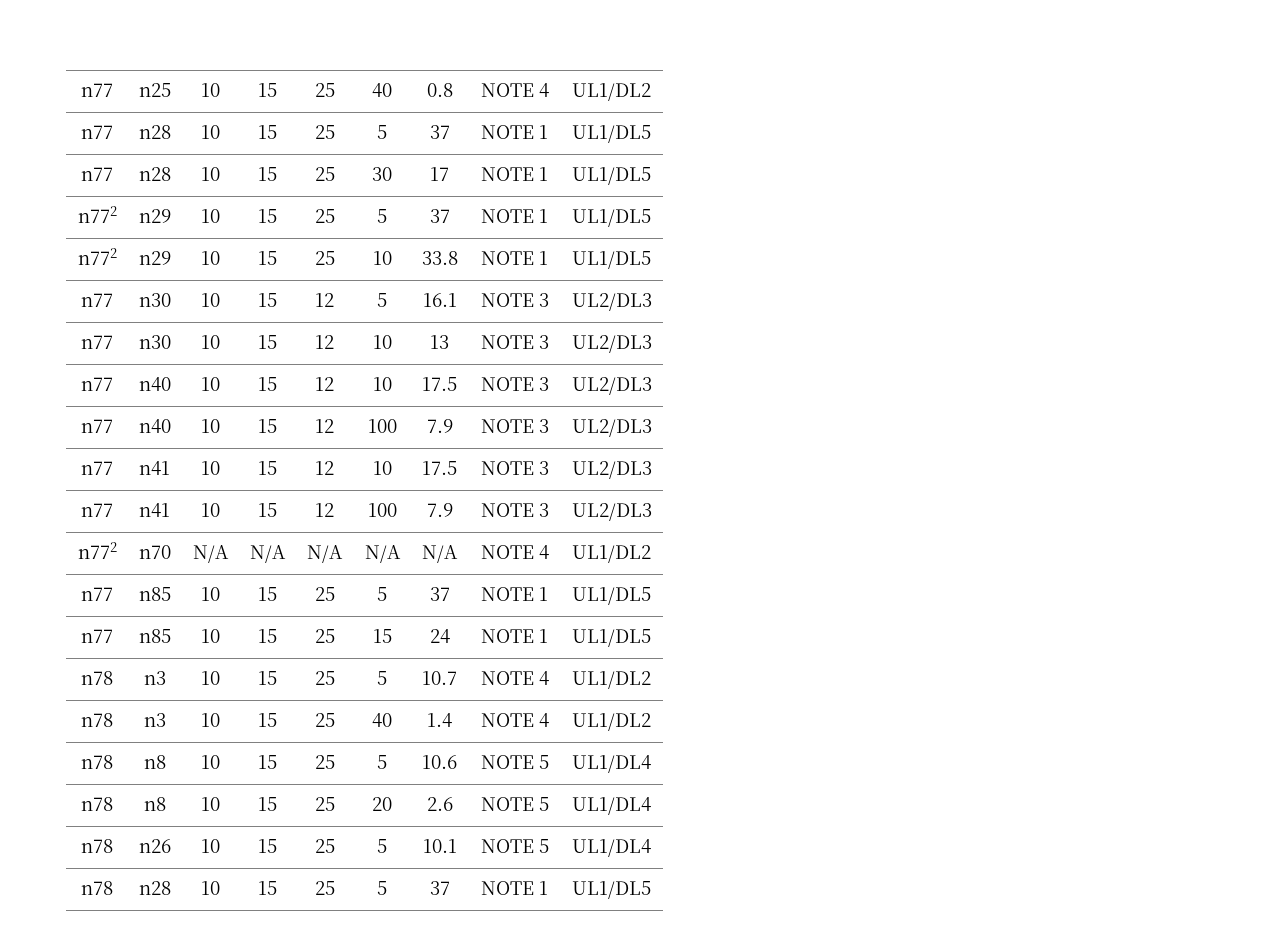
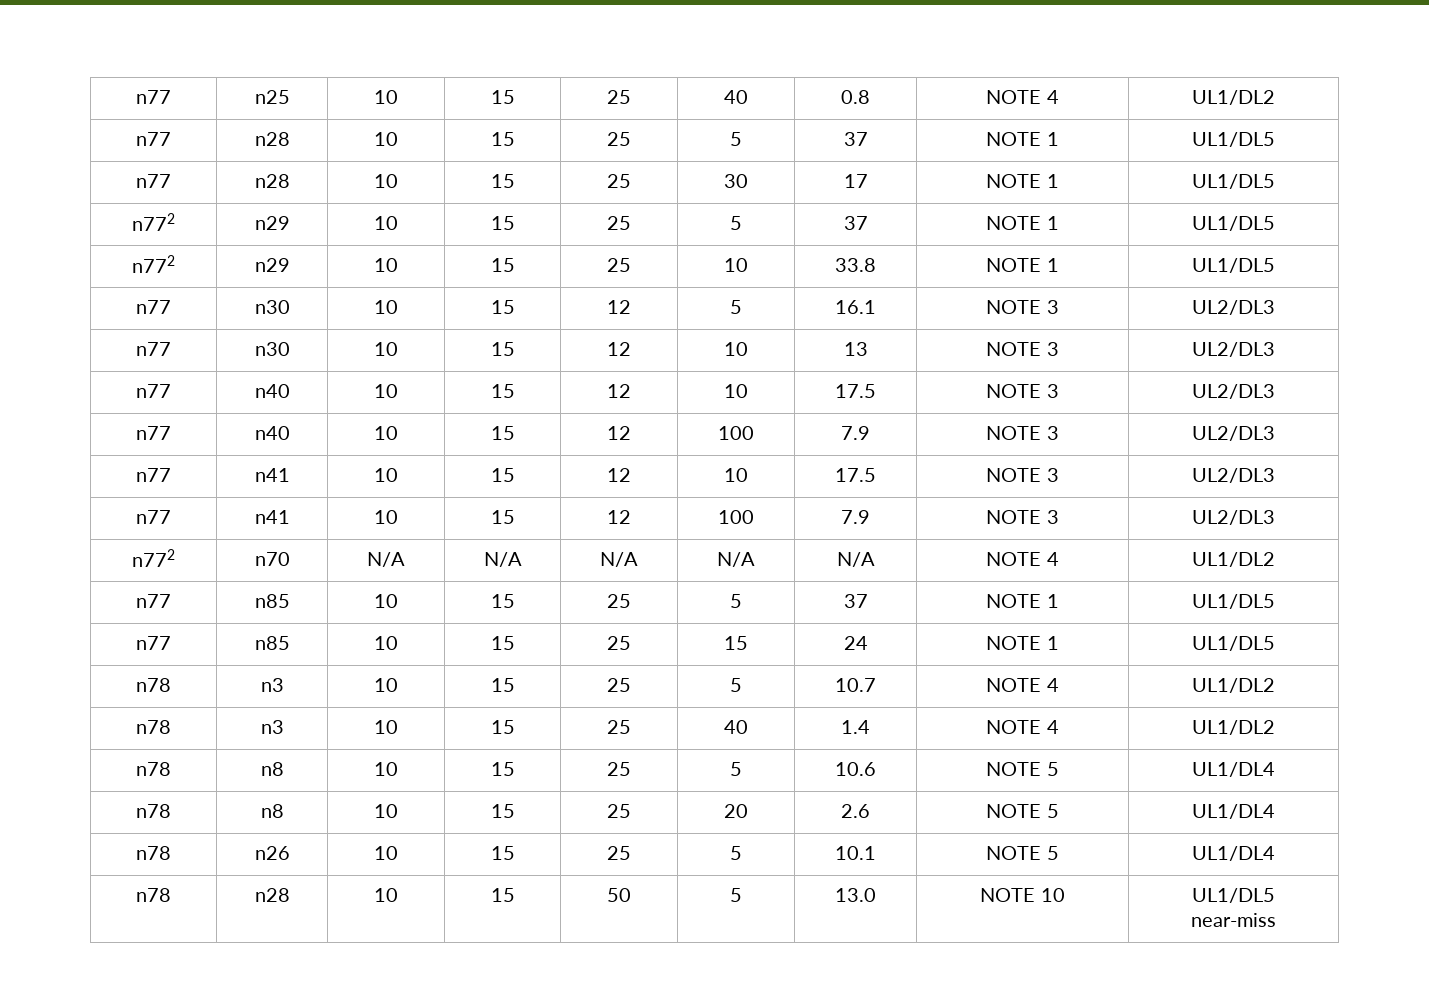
[314,881,335,895] [377,881,387,895] [429,881,450,895] [481,881,548,895] [572,881,651,899] 25 | 5 | 37 | NOTE 1 | UL1/DL5 -> [607,888,631,902] [730,888,742,902] [835,888,876,902] [980,888,1065,902] [1192,888,1275,903] [1191,913,1276,927] 50 | 5 | 13.0 | NOTE 10 | UL1/DL5 // near-miss

